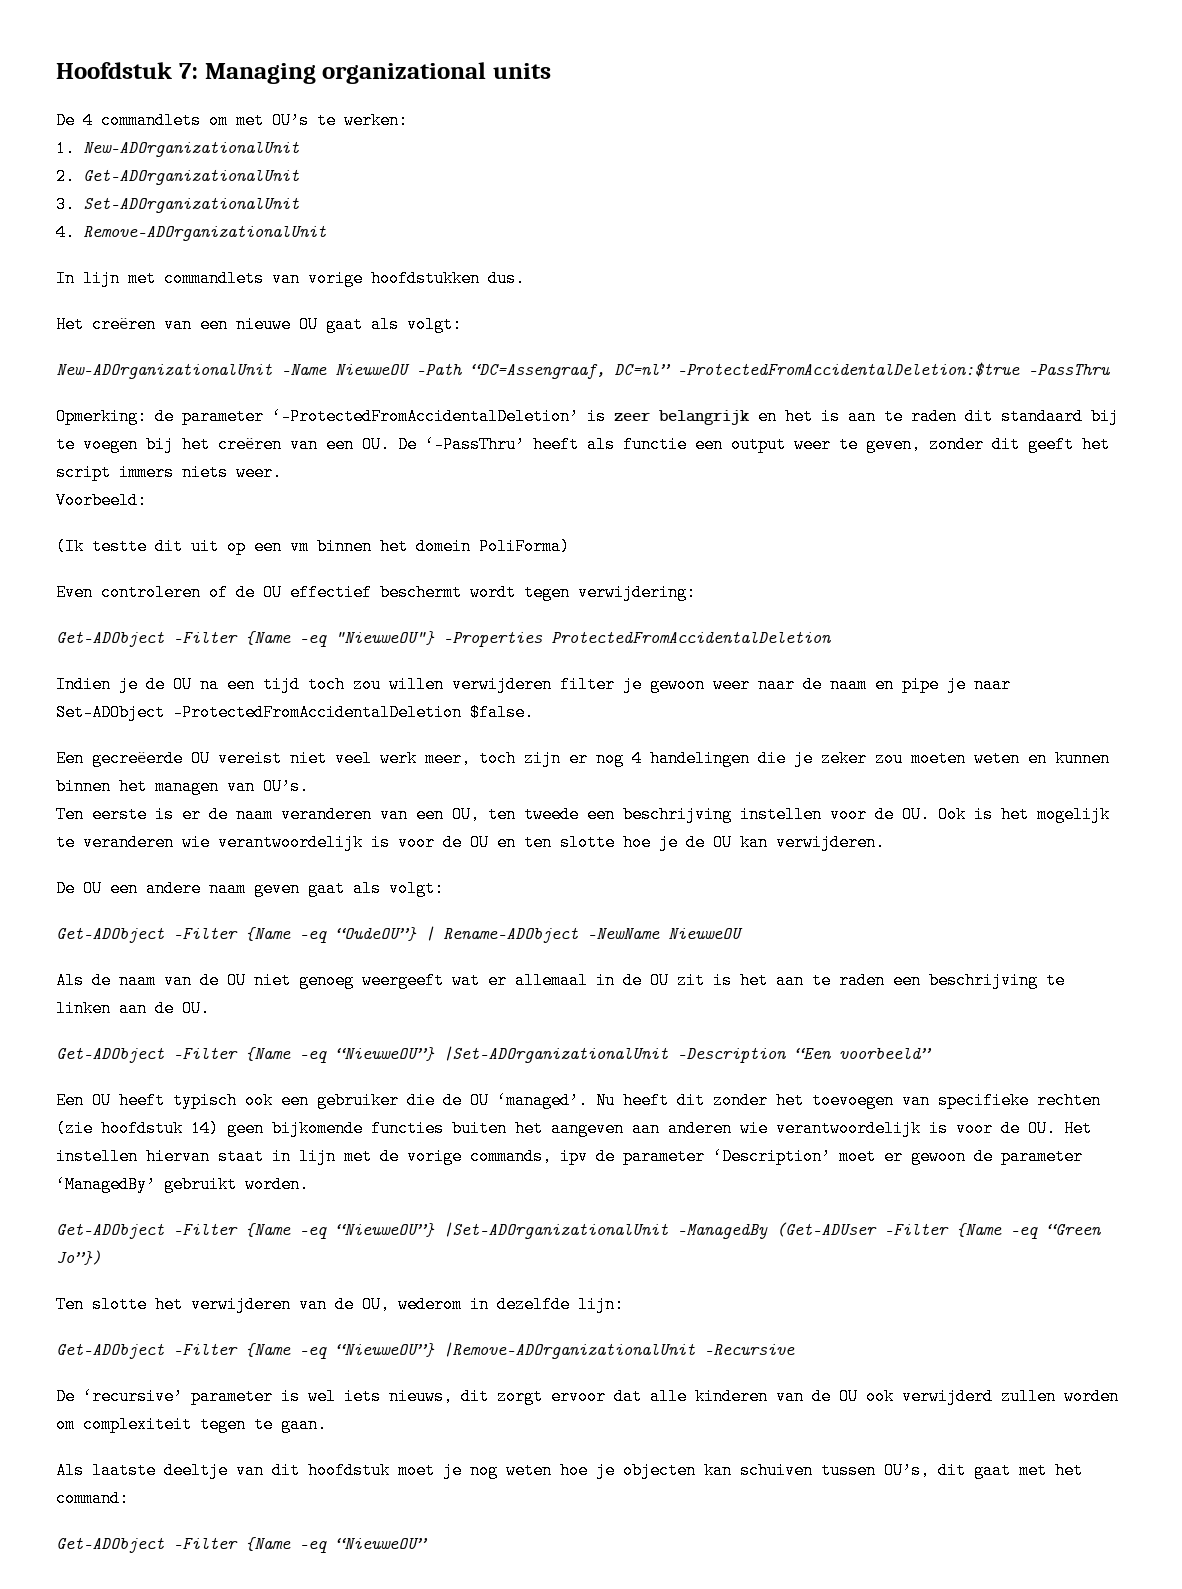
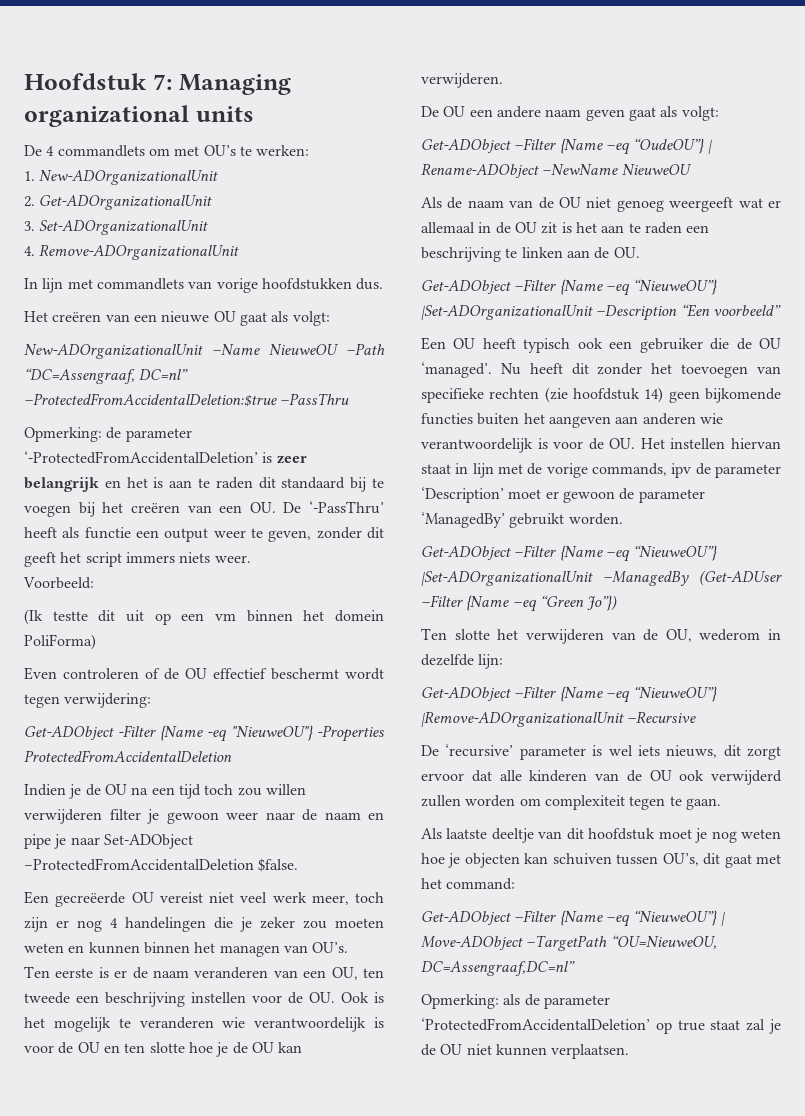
[335,1538,428,1549] “NieuweOU” -> [633,910,725,926] [421,935,717,951] [421,961,575,976] [421,994,610,1009] [421,1018,781,1034] [421,1044,630,1059] “NieuweOU”} | Move-ADObject –TargetPath “OU=NieuweOU, DC=Assengraaf,DC=nl” // Opmerking: als de parameter ‘ProtectedFromAccidentalDeletion’ op true staat zal je de OU niet kunnen verplaatsen.

